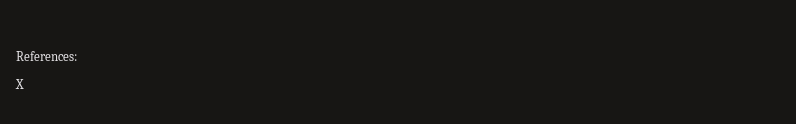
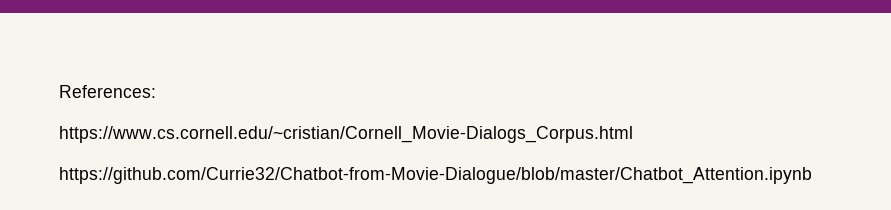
[15,79,24,89] X -> [59,126,633,143] [59,167,812,184] https://www.cs.cornell.edu/~cristian/Cornell_Movie-Dialogs_Corpus.html // https://github.com/Currie32/Chatbot-from-Movie-Dialogue/blob/master/Chatbot_Attention.ipynb

